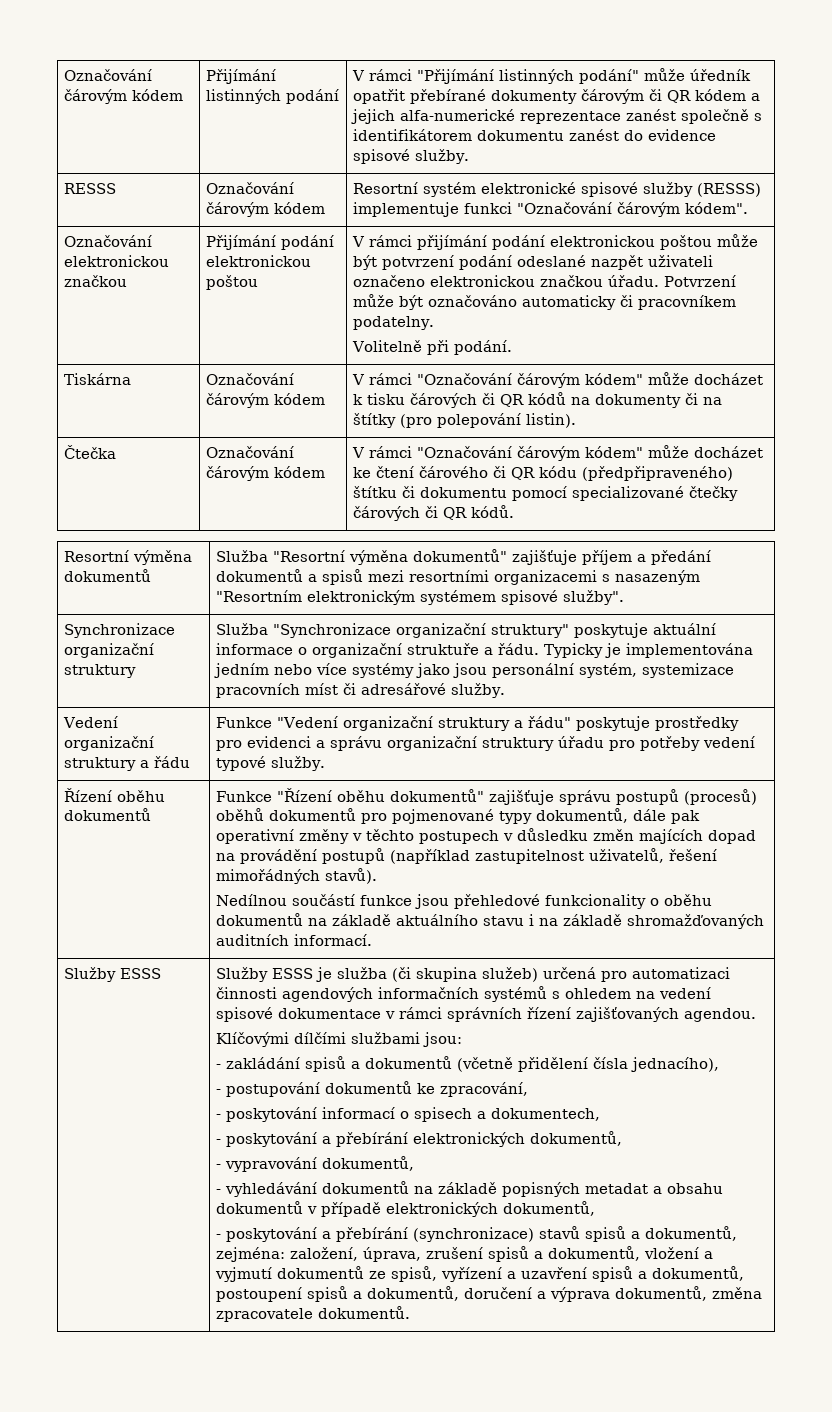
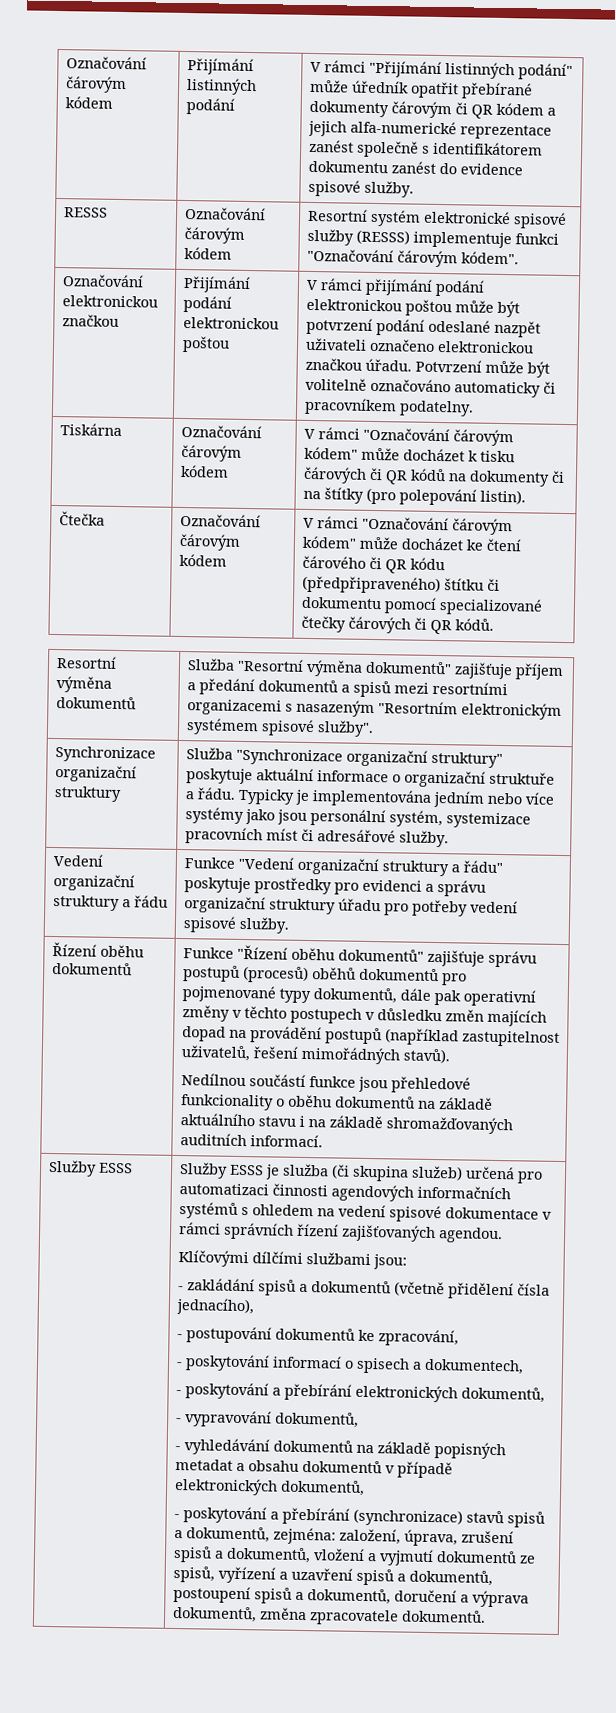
(423, 302) none -> [304,377,367,391] volitelně
[351,340,512,355] // Volitelně při podání. -> (474, 408) none
[215,756,266,771] typové -> [182,916,237,933] spisové

